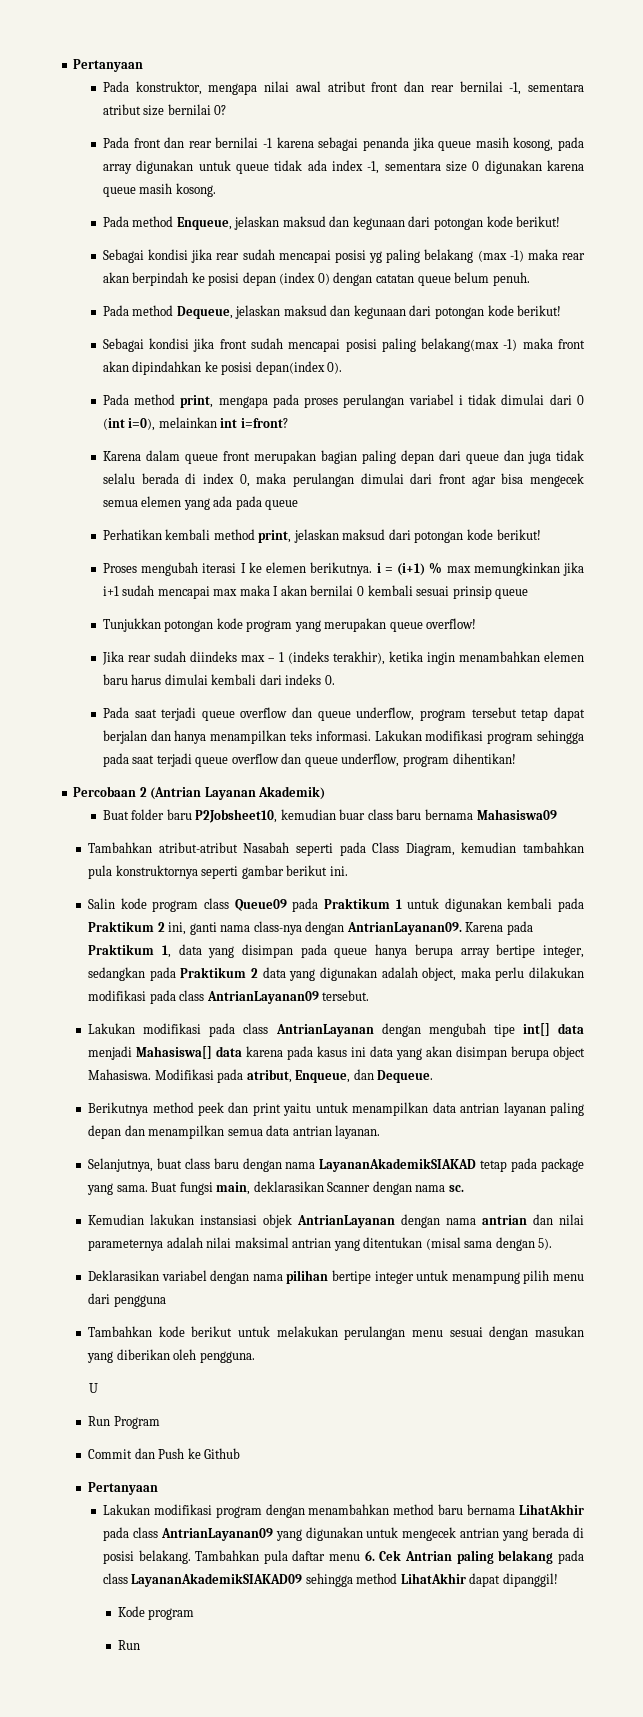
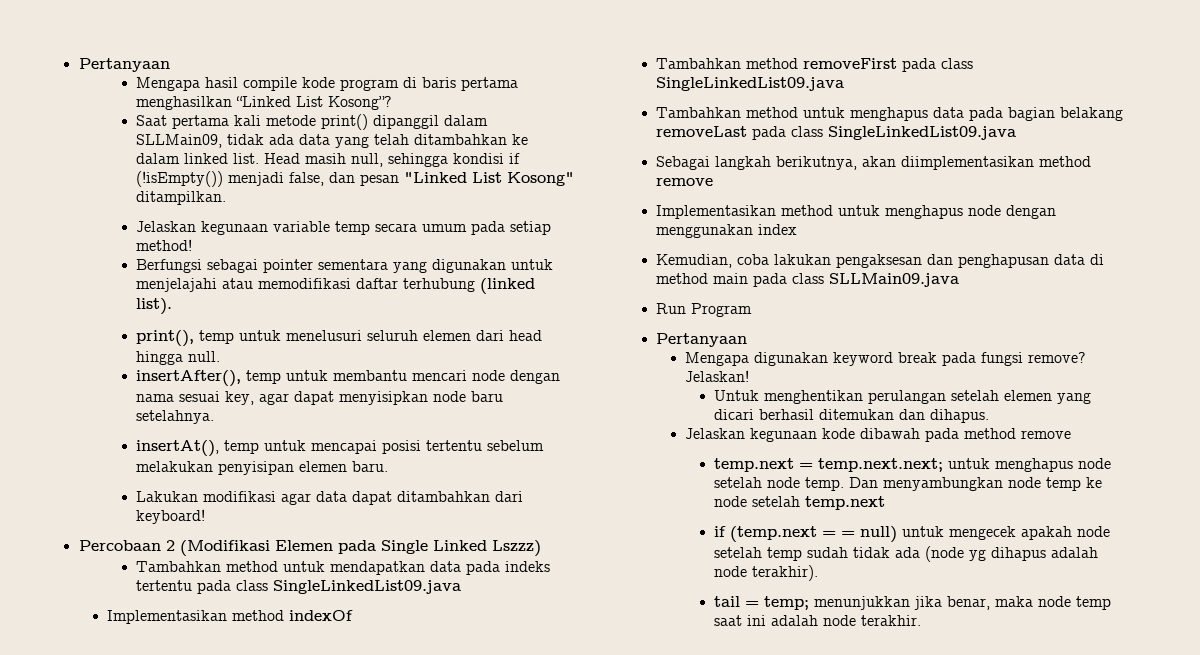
[73,59,144,72] [102,81,585,95] [102,104,227,116] [102,137,584,151] [102,160,584,174] [102,183,216,197] [102,216,561,230] [102,249,585,263] [102,272,530,286] [102,305,562,319] [102,338,586,352] [102,361,343,375] [102,394,584,408] [102,417,288,431] [102,450,584,464] [102,473,585,487] [102,496,299,510] [102,529,541,543] [102,562,584,576] [102,585,529,599] [102,618,477,632] [101,651,584,665] [102,674,335,685] [102,707,585,721] [102,730,585,744] [102,753,516,767] [73,786,326,800] [102,809,557,823] [88,842,585,856] [88,865,348,879] [88,898,585,912] [88,921,533,935] [88,944,584,958] [88,967,585,981] [88,990,370,1004] [88,1023,584,1037] [88,1046,585,1060] [88,1069,434,1083] [88,1102,584,1116] [88,1125,381,1139] [88,1158,584,1172] [87,1181,464,1195] [88,1214,584,1228] [88,1237,553,1251] [88,1270,585,1284] [88,1293,166,1307] [88,1326,584,1340] [87,1349,255,1363] [88,1383,98,1393] [88,1416,160,1429] [88,1448,241,1459] [88,1482,159,1495] [102,1504,585,1518] [102,1527,584,1541] [102,1550,584,1564] [102,1573,558,1587] [117,1606,195,1620] [117,1640,140,1650] Pertanyaan // Pada konstruktor, mengapa nilai awal atribut front dan rear bernilai -1, sementara atribut size bernilai 0? // Pada front dan rear bernilai -1 karena sebagai penanda jika queue masih kosong, pada array digunakan untuk queue tidak ada index -1, sementara size 0 digunakan karena queue masih kosong. // Pada method Enqueue, jelaskan maksud dan kegunaan dari potongan kode berikut! // Sebagai kondisi jika rear sudah mencapai posisi yg paling belakang (max -1) maka rear akan berpindah ke posisi depan (index 0) dengan catatan queue belum penuh. // Pada method Dequeue, jelaskan maksud dan kegunaan dari potongan kode berikut! // Sebagai kondisi jika front sudah mencapai posisi paling belakang(max -1) maka front akan dipindahkan ke posisi depan(index 0). // Pada method print, mengapa pada proses perulangan variabel i tidak dimulai dari 0 (int i=0), melainkan int i=front? // Karena dalam queue front merupakan bagian paling depan dari queue dan juga tidak selalu berada di index 0, maka perulangan dimulai dari front agar bisa mengecek semua elemen yang ada pada queue // Perhatikan kembali method print, jelaskan maksud dari potongan kode berikut! // Proses mengubah iterasi I ke elemen berikutnya. i = (i+1) % max memungkinkan jika i+1 sudah mencapai max maka I akan bernilai 0 kembali sesuai prinsip queue // Tunjukkan potongan kode program yang merupakan queue overflow! // Jika rear sudah diindeks max – 1 (indeks terakhir), ketika ingin menambahkan elemen baru harus dimulai kembali dari indeks 0. // Pada saat terjadi queue overflow dan queue underflow, program tersebut tetap dapat berjalan dan hanya menampilkan teks informasi. Lakukan modifikasi program sehingga pada saat terjadi queue overflow dan queue underflow, program dihentikan! // Percobaan 2 (Antrian Layanan Akademik) // Buat folder baru P2Jobsheet10, kemudian buar class baru bernama Mahasiswa09 // Tambahkan atribut-atribut Nasabah seperti pada Class Diagram, kemudian tambahkan pula konstruktornya seperti gambar berikut ini. // Salin kode program class Queue09 pada Praktikum 1 untuk digunakan kembali pada Praktikum 2 ini, ganti nama class-nya dengan AntrianLayanan09. Karena pada Praktikum 1, data yang disimpan pada queue hanya berupa array bertipe integer, sedangkan pada Praktikum 2 data yang digunakan adalah object, maka perlu dilakukan modifikasi pada class AntrianLayanan09 tersebut. // Lakukan modifikasi pada class AntrianLayanan dengan mengubah tipe int[] data menjadi Mahasiswa[] data karena pada kasus ini data yang akan disimpan berupa object Mahasiswa. Modifikasi pada atribut, Enqueue, dan Dequeue. // Berikutnya method peek dan print yaitu untuk menampilkan data antrian layanan paling depan dan menampilkan semua data antrian layanan. // Selanjutnya, buat class baru dengan nama LayananAkademikSIAKAD tetap pada package yang sama. Buat fungsi main, deklarasikan Scanner dengan nama sc. // Kemudian lakukan instansiasi objek AntrianLayanan dengan nama antrian dan nilai parameternya adalah nilai maksimal antrian yang ditentukan (misal sama dengan 5). // Deklarasikan variabel dengan nama pilihan bertipe integer untuk menampung pilih menu dari pengguna // Tambahkan kode berikut untuk melakukan perulangan menu sesuai dengan masukan yang diberikan oleh pengguna. // U // Run Program // Commit dan Push ke Github // Pertanyaan // Lakukan modifikasi program dengan menambahkan method baru bernama LihatAkhir pada class AntrianLayanan09 yang digunakan untuk mengecek antrian yang berada di posisi belakang. Tambahkan pula daftar menu 6. Cek Antrian paling belakang pada class LayananAkademikSIAKAD09 sehingga method LihatAkhir dapat dipanggil! // Kode program // Run -> [78,58,170,72] [136,77,519,91] [136,96,393,110] [136,114,489,130] [136,134,529,148] [136,153,521,167] [136,171,575,187] [136,191,227,205] [136,221,552,235] [136,239,193,251] [136,259,554,273] [136,278,536,294] [136,298,173,315] [136,330,543,347] [136,351,221,365] [136,370,561,387] [136,391,504,405] [136,410,215,424] [136,440,545,457] [136,461,389,475] [136,491,524,505] [136,509,206,524] [78,540,541,557] [136,561,551,575] [136,580,462,594] [107,610,354,624] [656,58,974,72] [656,77,845,91] [656,107,1124,121] [656,126,1017,140] [656,156,1092,170] [656,178,714,186] [656,205,1057,219] [656,224,798,238] [656,254,1105,268] [656,273,960,287] [656,303,753,317] [656,333,748,347] [685,352,1087,366] [685,370,750,382] [714,390,1092,404] [714,409,990,423] [685,428,1072,442] [714,458,1112,472] [714,477,1103,491] [714,496,886,510] [714,526,1111,543] [714,546,1099,562] [714,565,819,581] [714,596,1112,610] [714,615,922,626] Pertanyaan // Mengapa hasil compile kode program di baris pertama menghasilkan “Linked List Kosong”? // Saat pertama kali metode print() dipanggil dalam SLLMain09, tidak ada data yang telah ditambahkan ke dalam linked list. Head masih null, sehingga kondisi if (!isEmpty()) menjadi false, dan pesan "Linked List Kosong" ditampilkan. // Jelaskan kegunaan variable temp secara umum pada setiap method! // Berfungsi sebagai pointer sementara yang digunakan untuk menjelajahi atau memodifikasi daftar terhubung (linked list). // print(), temp untuk menelusuri seluruh elemen dari head hingga null. // insertAfter(), temp untuk membantu mencari node dengan nama sesuai key, agar dapat menyisipkan node baru setelahnya. // insertAt(), temp untuk mencapai posisi tertentu sebelum melakukan penyisipan elemen baru. // Lakukan modifikasi agar data dapat ditambahkan dari keyboard! // Percobaan 2 (Modifikasi Elemen pada Single Linked Lszzz) // Tambahkan method untuk mendapatkan data pada indeks tertentu pada class SingleLinkedList09.java // Implementasikan method indexOf // Tambahkan method removeFirst pada class SingleLinkedList09.java // Tambahkan method untuk menghapus data pada bagian belakang removeLast pada class SingleLinkedList09.java // Sebagai langkah berikutnya, akan diimplementasikan method remove // Implementasikan method untuk menghapus node dengan menggunakan index // Kemudian, coba lakukan pengaksesan dan penghapusan data di method main pada class SLLMain09.java // Run Program // Pertanyaan // Mengapa digunakan keyword break pada fungsi remove? Jelaskan! // Untuk menghentikan perulangan setelah elemen yang dicari berhasil ditemukan dan dihapus. // Jelaskan kegunaan kode dibawah pada method remove // temp.next = temp.next.next; untuk menghapus node setelah node temp. Dan menyambungkan node temp ke node setelah temp.next // if (temp.next = = null) untuk mengecek apakah node setelah temp sudah tidak ada (node yg dihapus adalah node terakhir). // tail = temp; menunjukkan jika benar, maka node temp saat ini adalah node terakhir.

